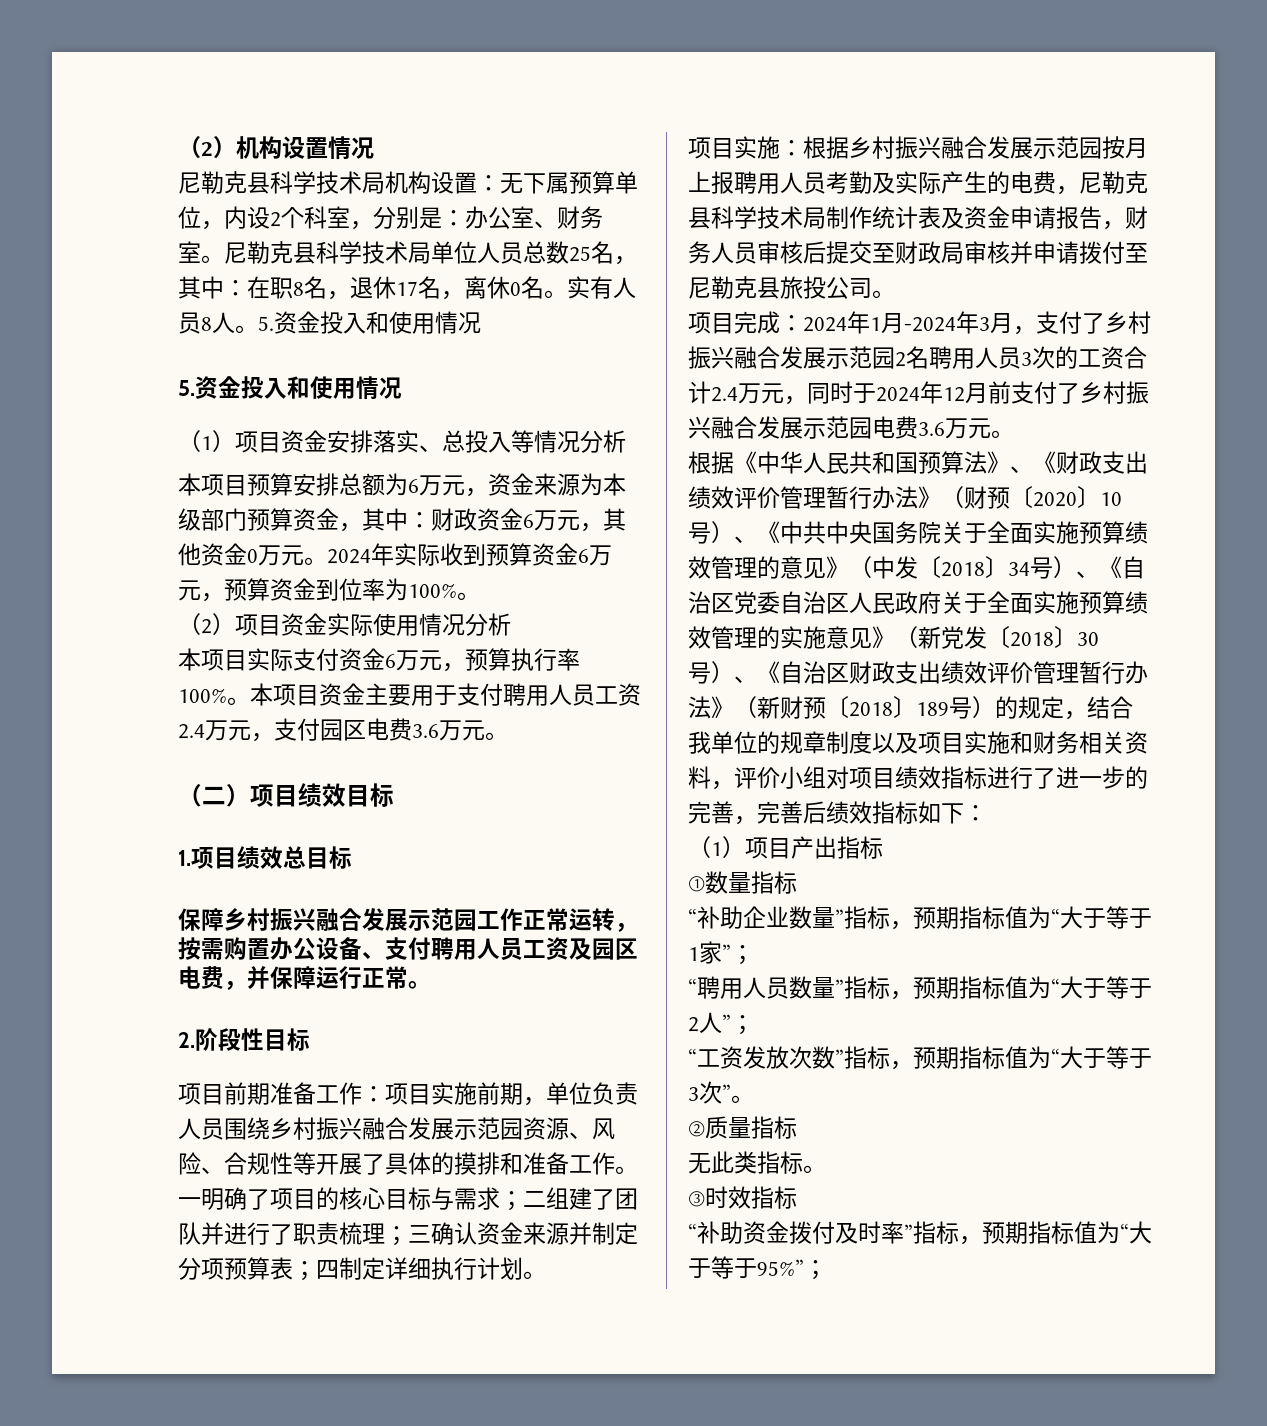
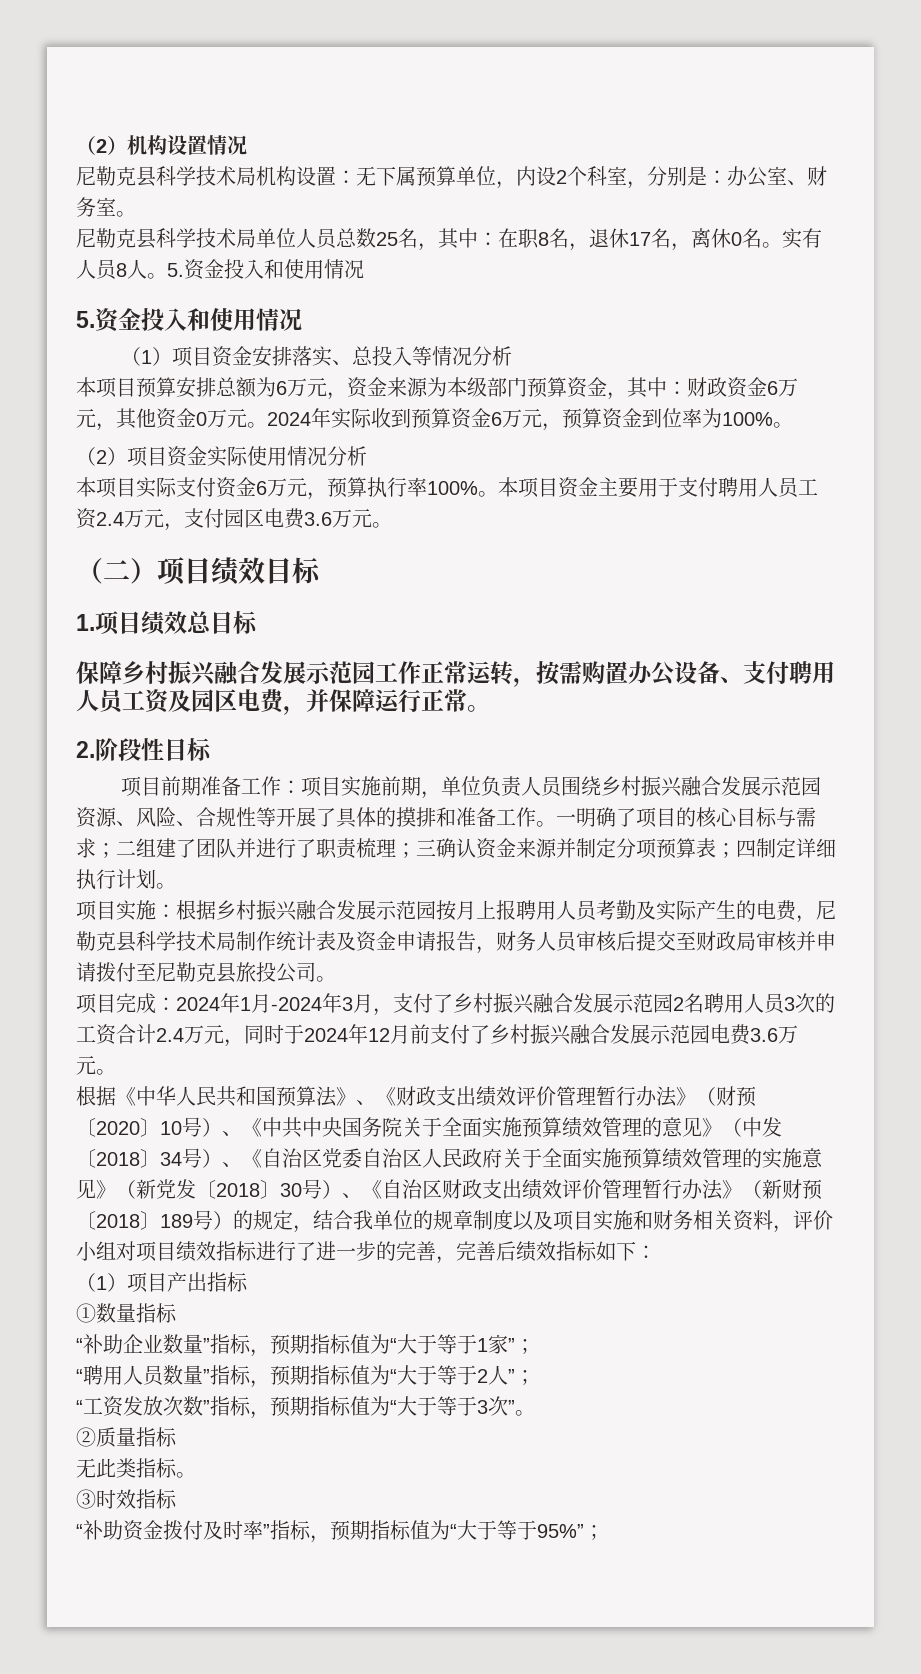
(224, 259) none -> (136, 214) //

